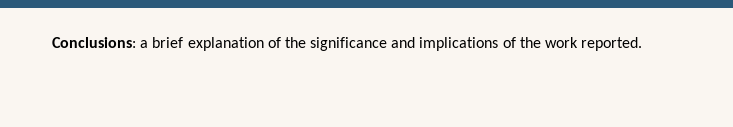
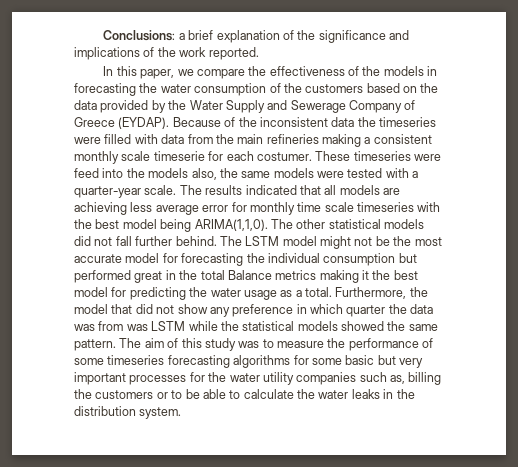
(643, 44) none -> [103,66,438,79] [74,83,439,96] [74,100,416,113] [74,117,436,129] [74,134,432,147] [74,151,441,164] [74,168,419,180] [74,185,400,198] [74,202,441,215] [74,219,424,232] [74,236,442,249] [74,253,417,266] [74,270,418,283] [74,287,428,300] [74,304,434,317] [74,321,438,331] [74,338,434,351] [74,355,423,368] [74,372,442,385] [74,389,415,399] [74,406,182,419] // In this paper, we compare the effectiveness of the models in forecasting the water consumption of the customers based on the data provided by the Water Supply and Sewerage Company of Greece (EYDAP). Because of the inconsistent data the timeseries were filled with data from the main refineries making a consistent monthly scale timeserie for each costumer. These timeseries were feed into the models also, the same models were tested with a quarter-year scale. The results indicated that all models are achieving less average error for monthly time scale timeseries with the best model being ARIMA(1,1,0). The other statistical models did not fall further behind. The LSTM model might not be the most accurate model for forecasting the individual consumption but performed great in the total Balance metrics making it the best model for predicting the water usage as a total. Furthermore, the model that did not show any preference in which quarter the data was from was LSTM while the statistical models showed the same pattern. The aim of this study was to measure the performance of some timeseries forecasting algorithms for some basic but very important processes for the water utility companies such as, billing the customers or to be able to calculate the water leaks in the distribution system.

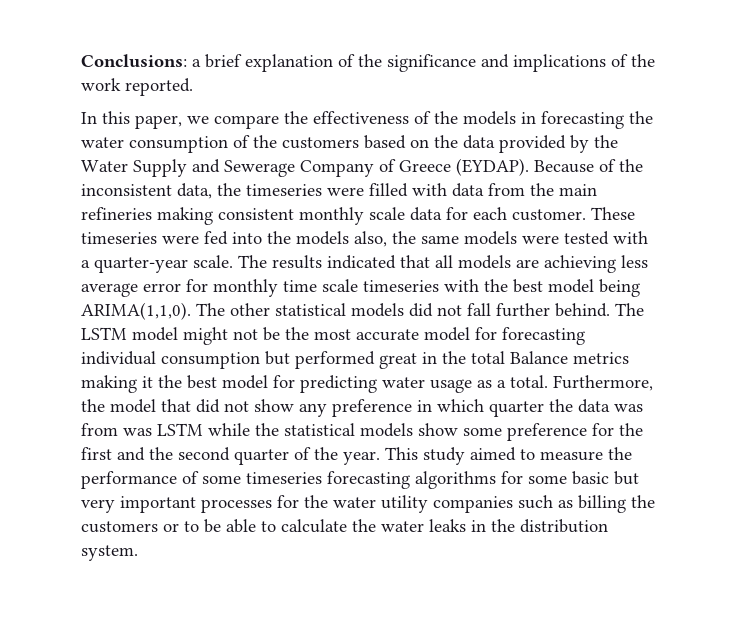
[331,117,355,127] data -> [177,183,212,199] data,
[364,137,371,144] a -> (213, 216) none
[153,151,205,161] timeserie -> [410,207,442,221] data
[256,152,312,161] costumer. -> [512,209,586,221] customer.
[74,168,99,178] feed -> [204,231,228,245] fed
[246,253,265,263] the -> (585, 336) none
[189,287,208,297] the -> (377, 384) none
[341,321,438,331] [74,338,260,351] showed the same pattern. The aim of this study was -> [418,423,643,441] [81,447,516,465] show some preference for the first and the second quarter of the year. This study aimed
[390,375,405,384] as, -> [558,500,573,508] as

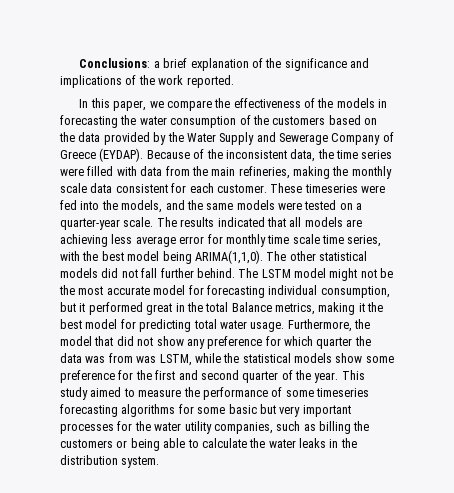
[246,184,322,196] timeseries -> [336,150,393,159] time series
[81,207,294,225] refineries making consistent -> [238,166,349,179] refineries, making the
(442, 214) none -> [115,184,168,193] consistent
[296,231,387,247] models also, -> [121,200,185,213] models, and
[613,231,648,244] with -> [339,203,353,210] on
[363,280,439,292] timeseries -> [322,235,382,247] time series,
[161,351,290,369] consumption but -> [320,286,390,298] [60,302,86,312] consumption, but it
[573,352,629,364] metrics -> [275,303,315,315] metrics,
[382,375,548,393] water usage as a total. -> [193,319,285,332] total water usage.
[417,400,432,412] in -> [265,336,281,346] for
[157,423,203,436] LSTM -> [159,354,192,366] LSTM,
[149,447,173,460] the -> (198, 375) none
[433,496,513,513] companies -> [213,422,273,434] companies,
[184,519,221,533] to be -> [130,438,160,451] being

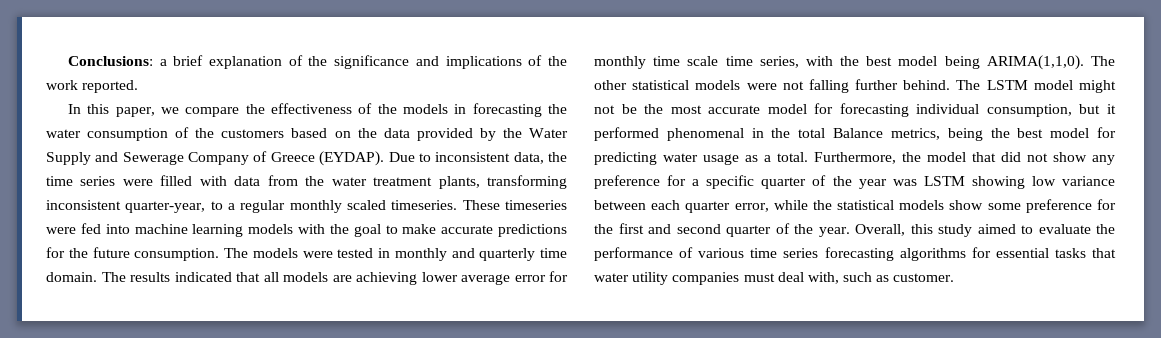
[146,149,223,159] Because of the -> [388,152,431,162] Due to
[211,166,392,179] [60,183,267,193] main refineries, making the monthly scale data consistent for each customer. -> [331,175,567,189] [46,200,458,213] water treatment plants, transforming inconsistent quarter-year, to a regular monthly scaled timeseries.
[101,200,363,213] [60,217,154,230] the models, and the same models were tested on a quarter-year scale. -> [134,224,567,237] [46,247,567,261] [46,272,97,282] machine learning models with the goal to make accurate predictions for the future consumption. The models were tested in monthly and quarterly time domain.
[111,234,133,244] less -> [421,272,458,282] lower
[101,268,158,278] did not fall -> [746,79,849,93] were not falling
[146,303,173,315] great -> [666,128,744,141] phenomenal
[318,302,365,315] making it -> [947,128,983,141] being
[193,319,285,332] total water usage. -> [663,152,808,165] water usage as a total.
[284,336,371,349] [60,353,192,366] which quarter the data was from was LSTM, -> [692,175,1115,189] [594,200,769,213] a specific quarter of the year was LSTM showing low variance between each quarter error,
[341,370,365,380] This -> [855,224,933,236] Overall, this
[138,389,182,397] measure -> [1038,224,1091,234] evaluate
[285,388,369,397] [60,404,351,417] [60,421,370,434] [60,438,357,451] [60,455,160,468] some timeseries forecasting algorithms for some basic but very important processes for the water utility companies, such as billing the customers or being able to calculate the water leaks in the distribution system. -> [698,247,1116,261] [594,272,955,285] various time series forecasting algorithms for essential tasks that water utility companies must deal with, such as customer.

